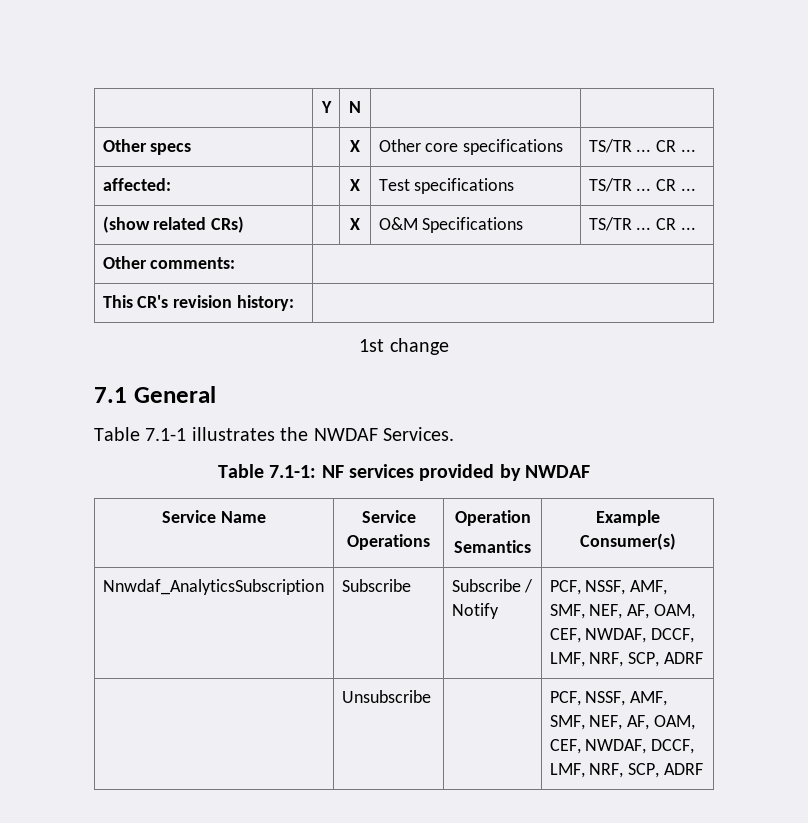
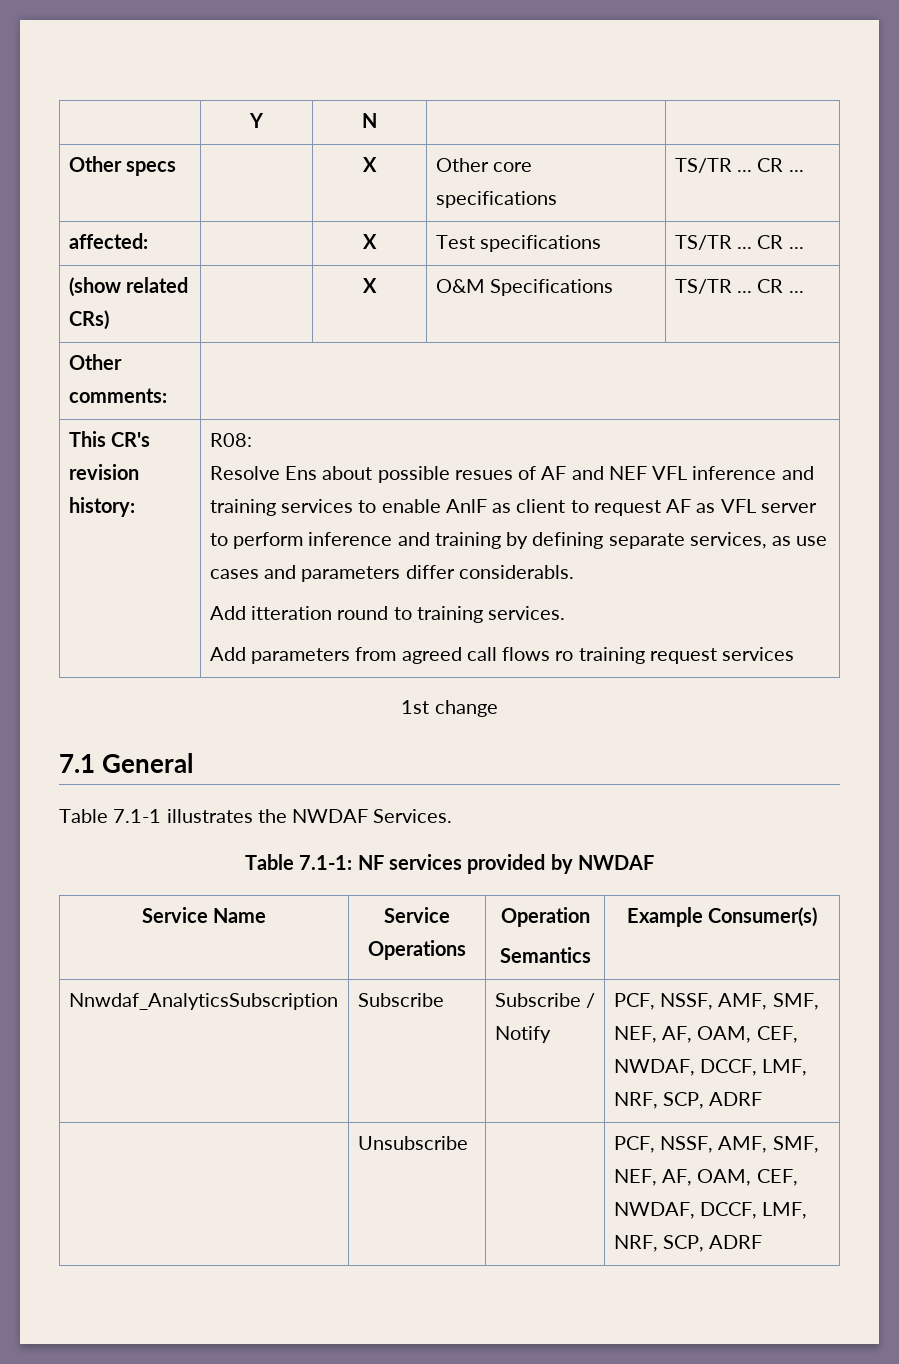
(295, 303) none -> [209,433,252,447] [209,466,814,483] [209,499,817,516] [209,532,828,549] [209,565,574,582] [209,606,566,623] [209,647,795,664] R08: // Resolve Ens about possible resues of AF and NEF VFL inference and training services to enable AnlF as client to request AF as VFL server to perform inference and training by defining separate services, as use cases and parameters differ considerabls. // Add itteration round to training services. // Add parameters from agreed call flows ro training request services

